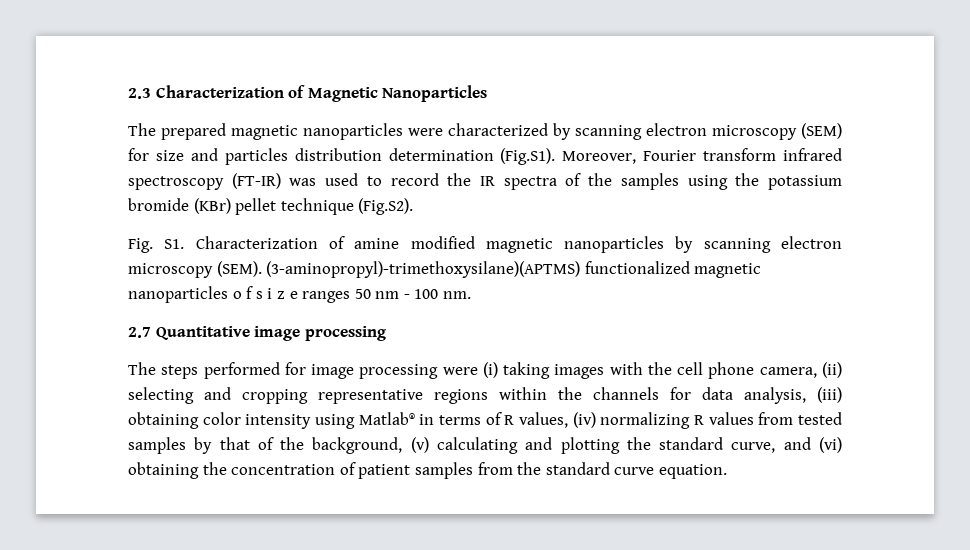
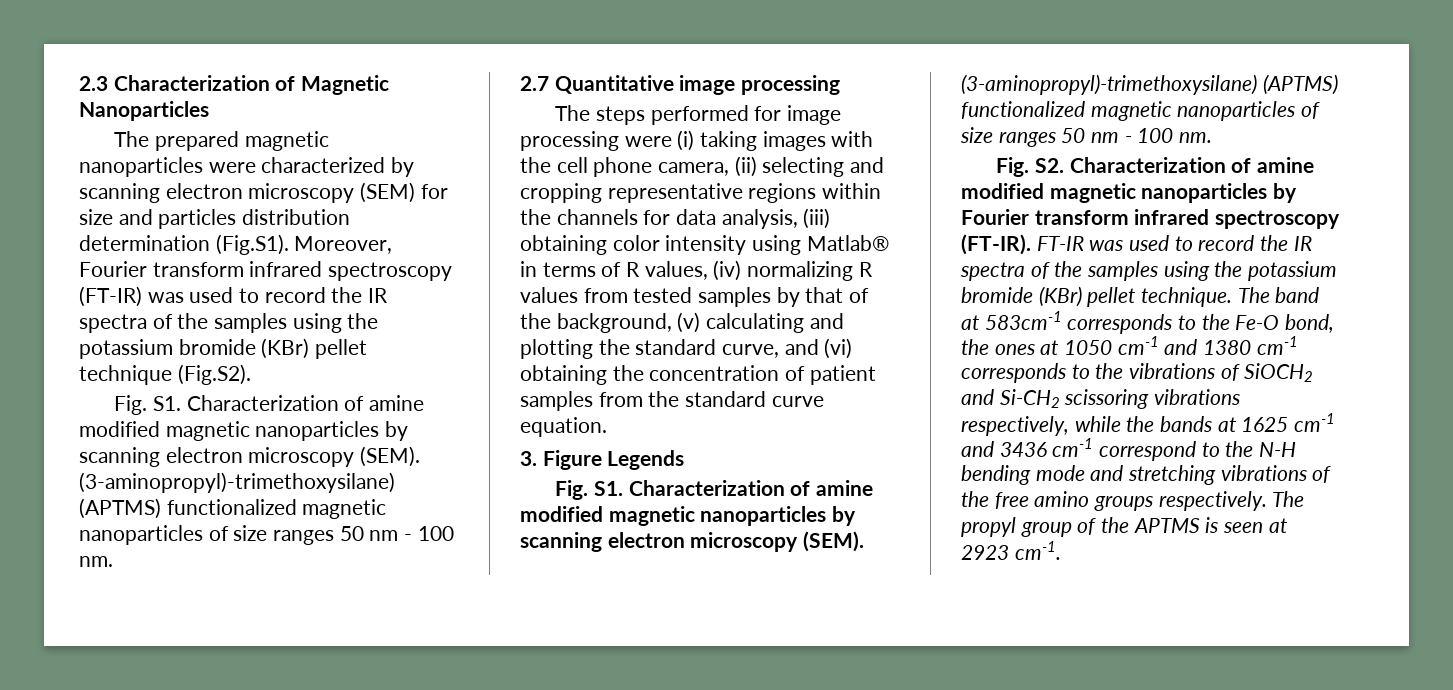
[266,261,762,278] [128,286,298,303] (3-aminopropyl)-trimethoxysilane)(APTMS) functionalized magnetic nanoparticles o f s i z e -> [79,472,395,493] [79,498,387,519] [79,525,268,545] (3-aminopropyl)-trimethoxysilane) (APTMS) functionalized magnetic nanoparticles of size
(727, 471) none -> [520,450,685,470] [555,480,873,500] [520,506,857,526] [520,531,865,552] [961,74,1338,95] [961,101,1321,121] [960,127,1213,147] [996,157,1314,177] [961,183,1298,203] [961,209,1341,229] [961,234,1312,255] [960,261,1338,281] [961,286,1320,307] [961,311,1335,334] [961,336,1298,355] [961,363,1314,383] [961,389,1241,409] [961,413,1336,436] [961,438,1297,461] [961,465,1332,485] [961,491,1305,511] [961,517,1288,537] [961,541,1061,560] // 3. Figure Legends // Fig. S1. Characterization of amine modified magnetic nanoparticles by scanning electron microscopy (SEM). (3-aminopropyl)-trimethoxysilane) (APTMS) functionalized magnetic nanoparticles of size ranges 50 nm - 100 nm. // Fig. S2. Characterization of amine modified magnetic nanoparticles by Fourier transform infrared spectroscopy (FT-IR). FT-IR was used to record the IR spectra of the samples using the potassium bromide (KBr) pellet technique. The band at 583cm-1 corresponds to the Fe-O bond, the ones at 1050 cm-1 and 1380 cm-1 corresponds to the vibrations of SiOCH2 and Si-CH2 scissoring vibrations respectively, while the bands at 1625 cm-1 and 3436 cm-1 correspond to the N-H bending mode and stretching vibrations of the free amino groups respectively. The propyl group of the APTMS is seen at 2923 cm-1.

